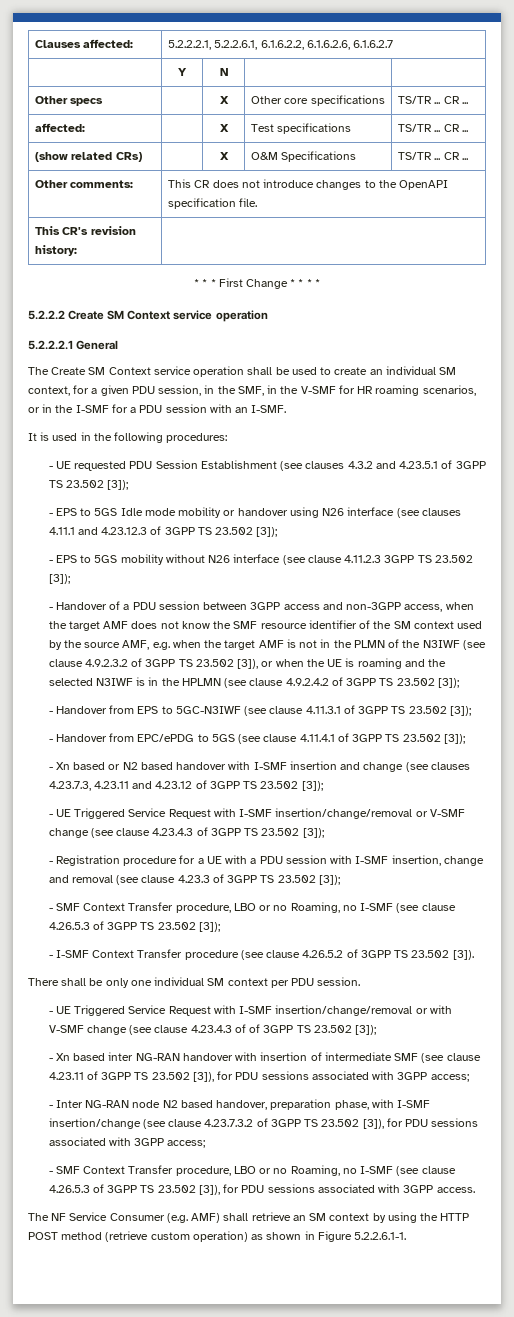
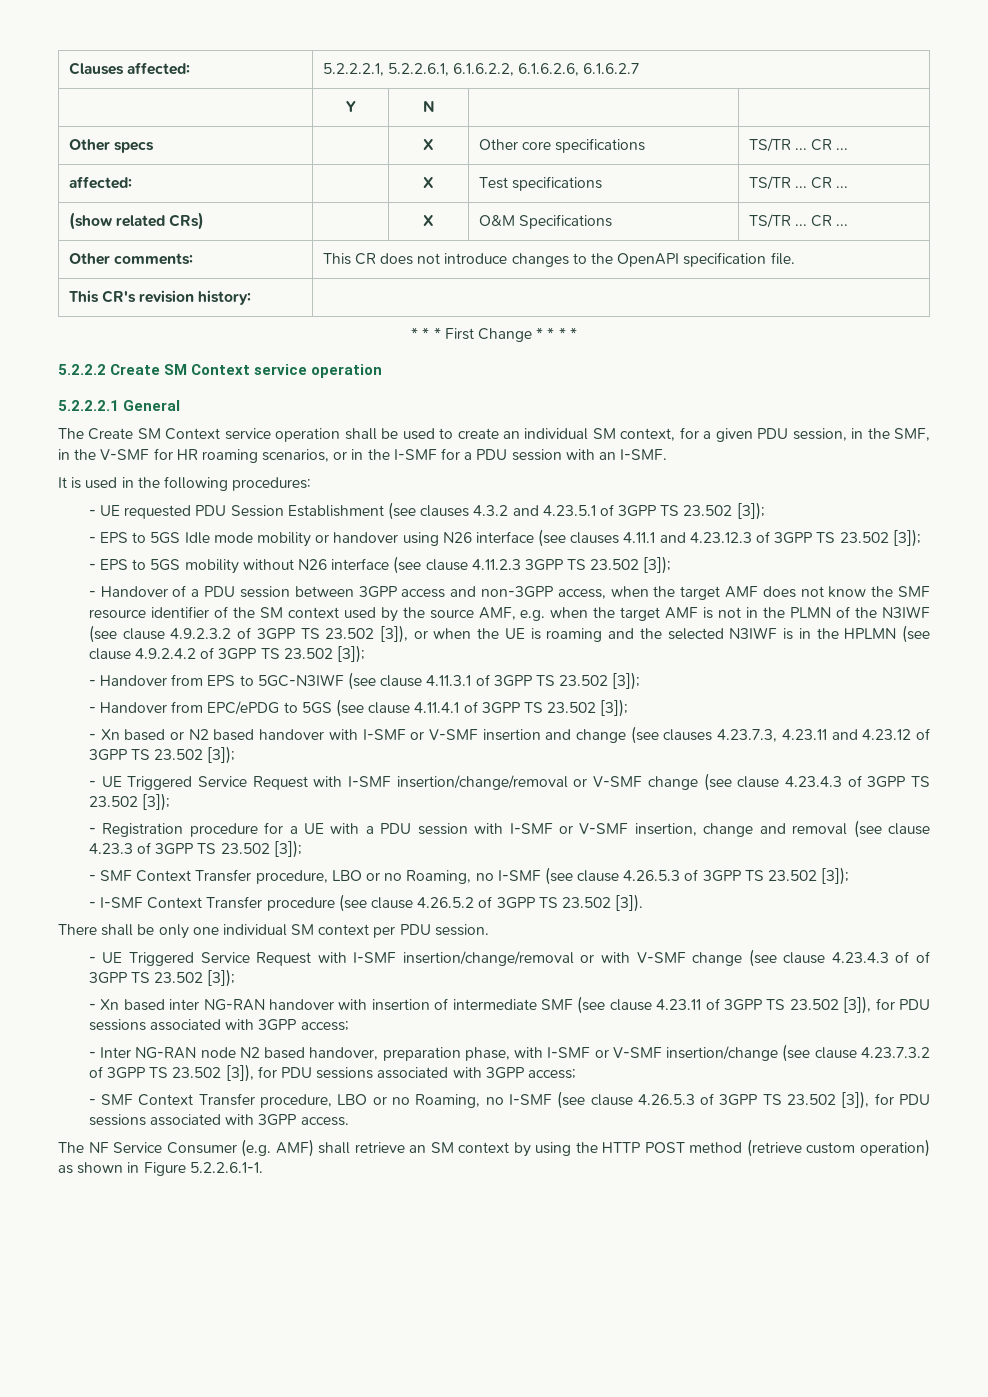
(287, 766) none -> [410,729,478,740] or V-SMF
(389, 860) none -> [559,823,629,834] or V-SMF
(431, 1104) none -> [594,1047,662,1058] or V-SMF

